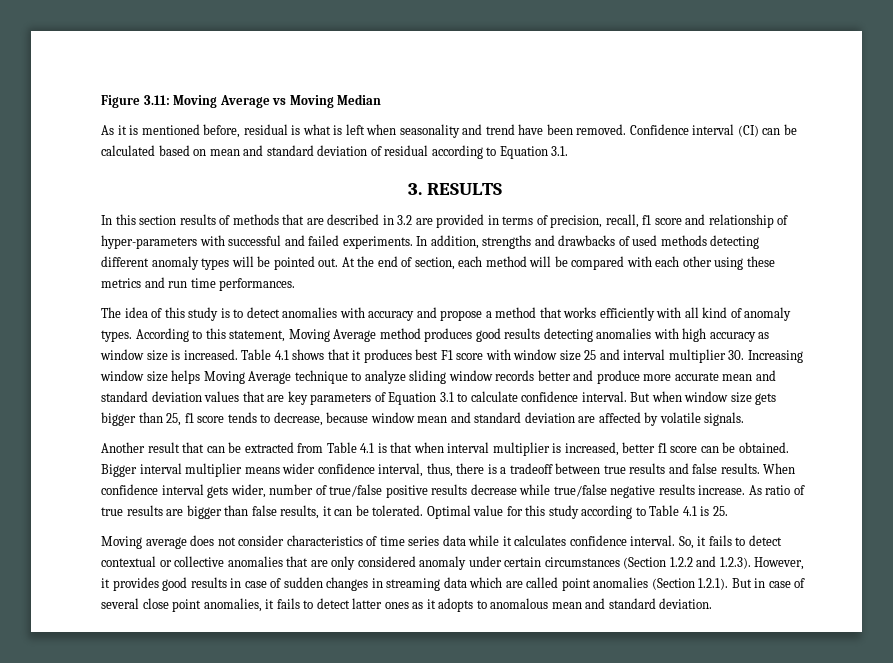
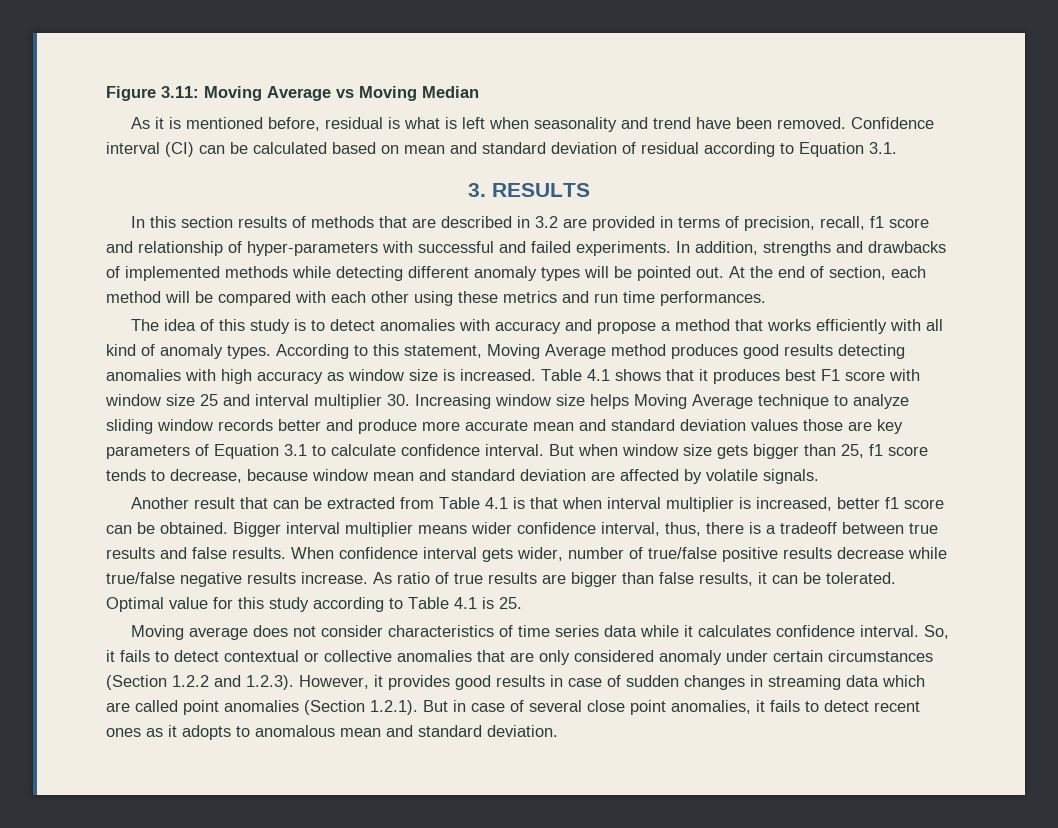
[632,235,707,246] used methods -> [125,266,331,281] implemented methods while
[242,391,265,402] that -> [803,419,843,431] those
[352,598,383,609] latter -> [874,701,920,712] recent

